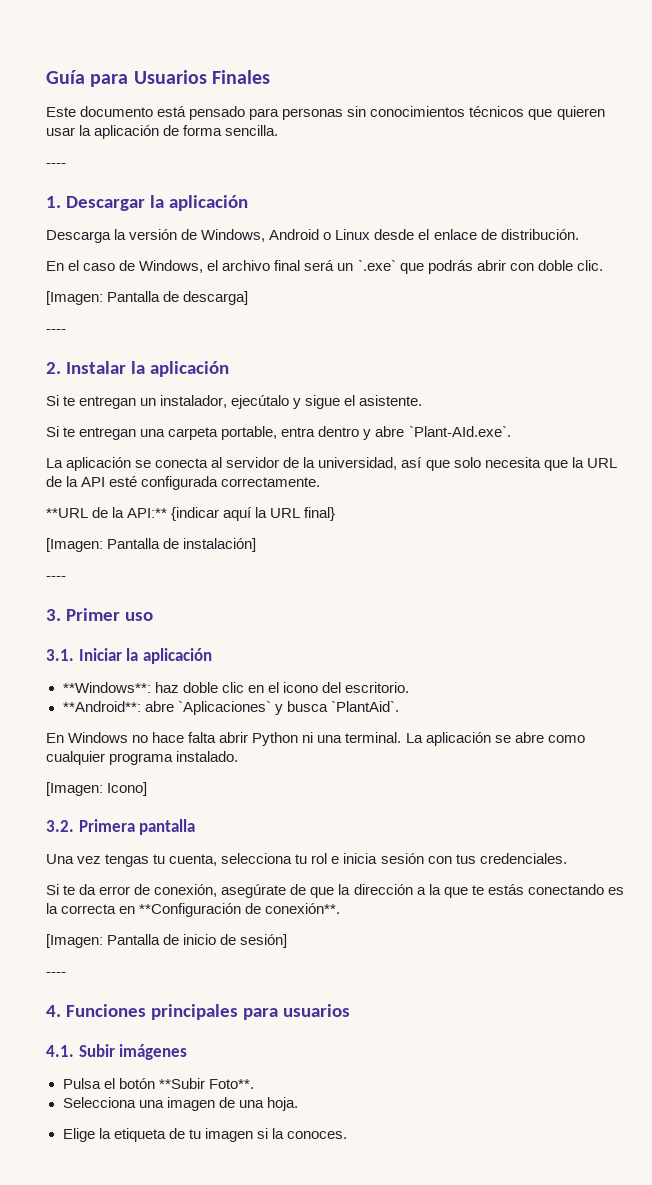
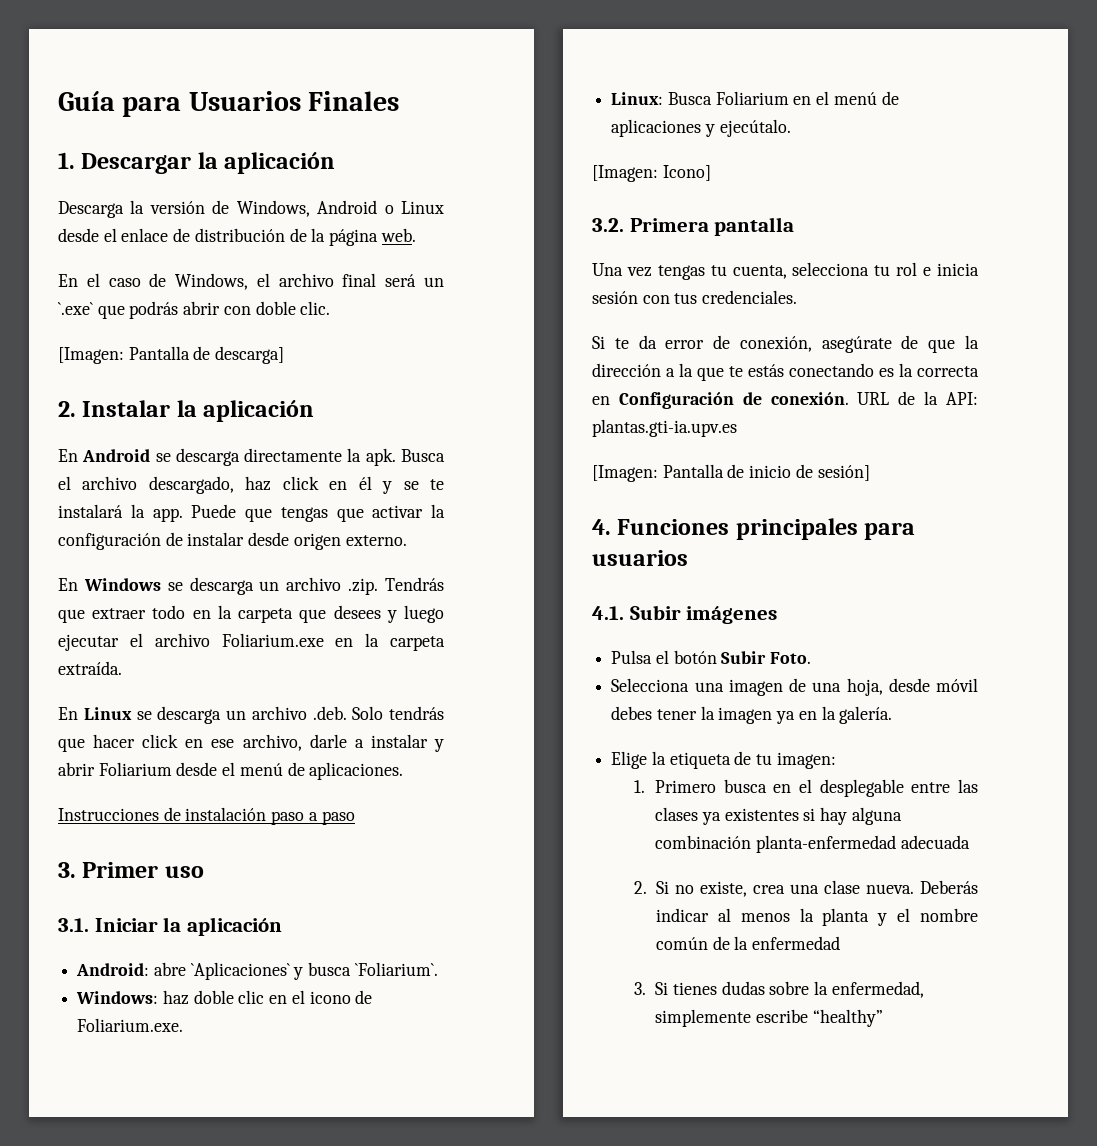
[46,106,605,120] [46,125,279,139] [46,163,66,167] // Este documento está pensado para personas sin conocimientos técnicos que quieren usar la aplicación de forma sencilla. // ---- -> (400, 101) none
[500,229,579,240] distribución. -> [194,228,416,246] distribución de la página web.
[46,329,66,333] // ---- -> (285, 355) none
[46,395,423,409] [46,426,511,440] [46,457,617,471] [46,476,321,490] [46,507,336,521] [46,538,257,552] [46,576,66,580] Si te entregan un instalador, ejecútalo y sigue el asistente. // Si te entregan una carpeta portable, entra dentro y abre `Plant-AId.exe`. // La aplicación se conecta al servidor de la universidad, así que solo necesita que la URL de la API esté configurada correctamente. // **URL de la API:** {indicar aquí la URL final} // [Imagen: Pantalla de instalación] // ---- -> [58,448,445,466] [58,476,445,494] [58,504,445,522] [58,532,407,550] [58,577,444,595] [58,605,445,623] [58,633,445,651] [58,661,122,675] [58,706,444,724] [58,734,444,752] [58,762,404,780] [58,807,355,825] En Android se descarga directamente la apk. Busca el archivo descargado, haz click en él y se te instalará la app. Puede que tengas que activar la configuración de instalar desde origen externo. // En Windows se descarga un archivo .zip. Tendrás que extraer todo en la carpeta que desees y luego ejecutar el archivo Foliarium.exe en la carpeta extraída. // En Linux se descarga un archivo .deb. Solo tendrás que hacer click en ese archivo, darle a instalar y abrir Foliarium desde el menú de aplicaciones. // Instrucciones de instalación paso a paso
[62,682,151,693] **Windows**: -> [76,962,438,980] [76,991,159,1004] Android: abre `Aplicaciones` y busca `Foliarium`. // Windows:
[321,682,409,693] [62,701,399,715] [46,732,585,746] [46,751,239,765] del escritorio. // **Android**: abre `Aplicaciones` y busca `PlantAid`. // En Windows no hace falta abrir Python ni una terminal. La aplicación se abre como cualquier programa instalado. -> [355,990,373,1004] [77,1018,184,1032] [611,91,899,105] [611,119,791,137] de Foliarium.exe. // Linux: Busca Foliarium en el menú de aplicaciones y ejecútalo.
[139,903,341,917] **Configuración de conexión**. -> [618,391,978,409] [592,419,737,437] Configuración de conexión. URL de la API: plantas.gti-ia.upv.es
[46,972,66,976] // ---- -> (870, 473) none
[158,1078,254,1089] **Subir Foto**. -> [721,651,812,664] Subir Foto.
[266,1097,298,1111] hoja. -> [846,678,978,696] [611,706,893,724] hoja, desde móvil debes tener la imagen ya en la galería.
[204,1128,347,1142] imagen si la conoces. -> [776,752,836,769] [634,779,978,797] [655,807,902,825] [655,835,970,853] [634,880,979,897] [655,908,978,926] [655,936,841,950] [634,981,924,998] [655,1009,883,1027] imagen: // 1. Primero busca en el desplegable entre las clases ya existentes si hay alguna combinación planta-enfermedad adecuada // 2. Si no existe, crea una clase nueva. Deberás indicar al menos la planta y el nombre común de la enfermedad // 3. Si tienes dudas sobre la enfermedad, simplemente escribe “healthy”

